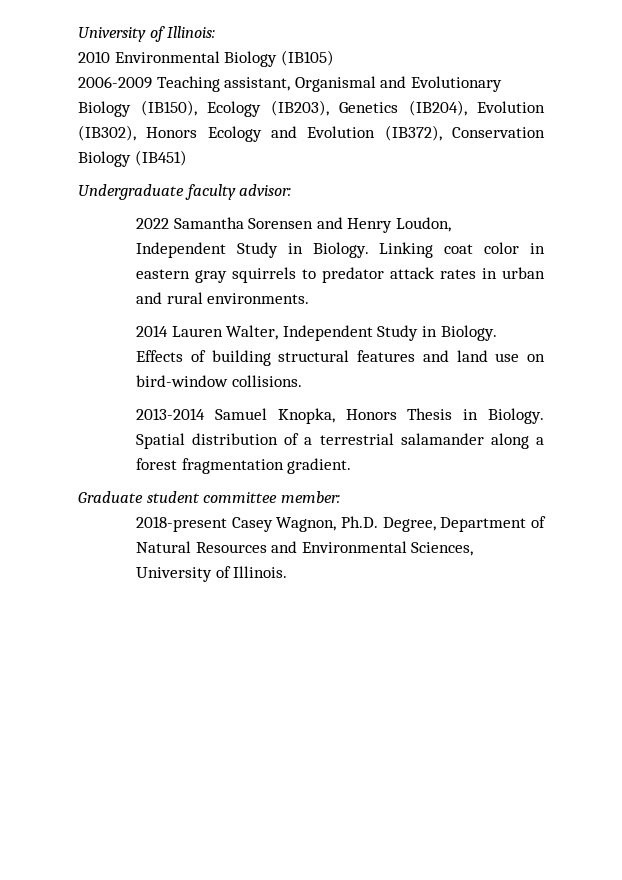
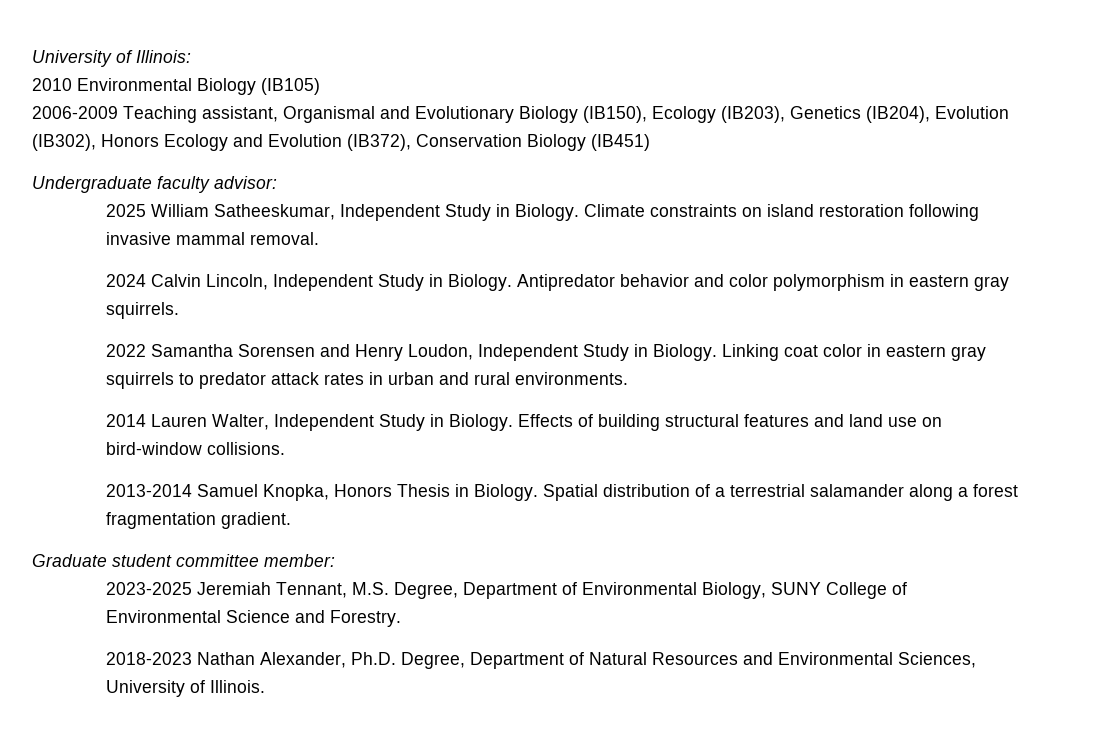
(292, 190) none -> [106,204,980,221] [106,232,320,245] [106,274,1010,291] [106,302,180,319] // 2025 William Satheeskumar, Independent Study in Biology. Climate constraints on island restoration following invasive mammal removal. // 2024 Calvin Lincoln, Independent Study in Biology. Antipredator behavior and color polymorphism in eastern gray squirrels.
[136,516,337,532] 2018-present Casey Wagnon, -> [106,582,908,599] [106,610,402,627] [106,652,347,668] 2023-2025 Jeremiah Tennant, M.S. Degree, Department of Environmental Biology, SUNY College of Environmental Science and Forestry. // 2018-2023 Nathan Alexander,

